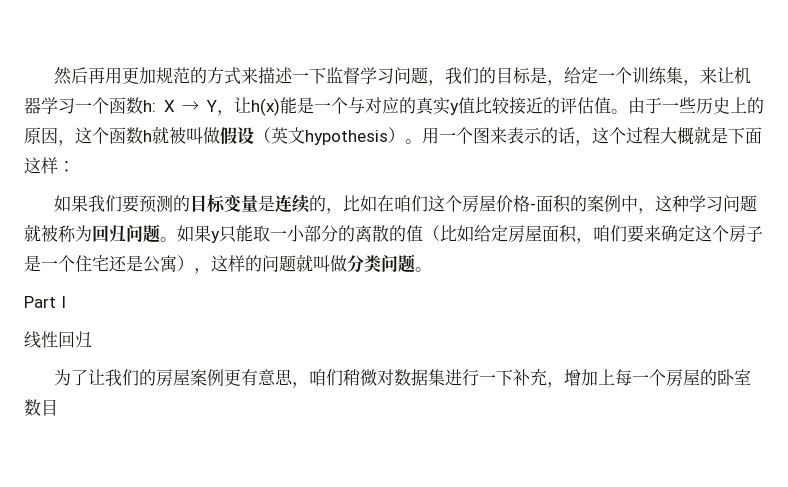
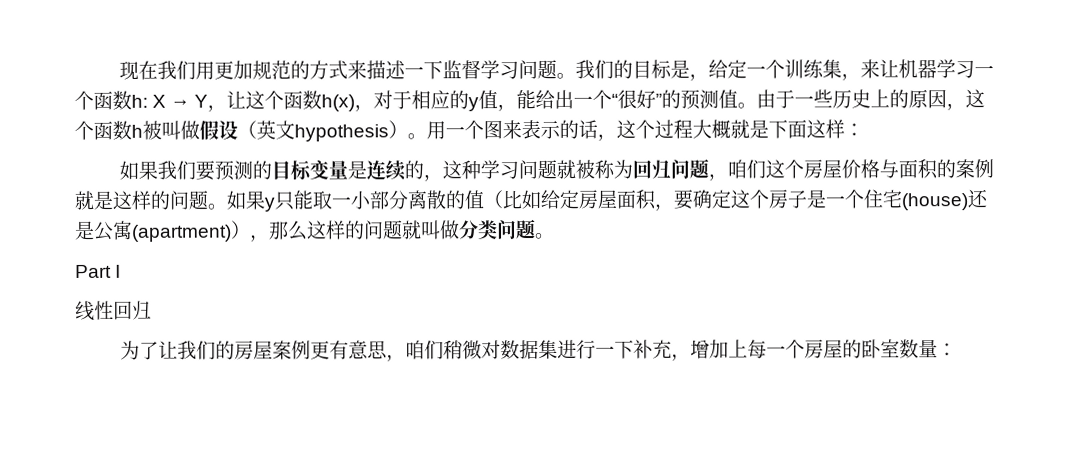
[53,67,105,85] 然后再 -> [119,60,197,80] 现在我们
[427,80,445,86] ， -> [556,72,577,79] 。
[251,97,594,116] h(x)能是一个与对应的真实y值比较接近的评估 -> [245,89,720,112] 这个函数h(x)，对于相应的y值，能给出一个“很好”的预测
[152,126,169,144] 就 -> (143, 131) none
[342,195,655,214] 比如在咱们这个房屋价格-面积的案例中， -> (444, 178) none
(160, 233) none -> [708,159,995,181] [74,190,208,210] ，咱们这个房屋价格与面积的案例就是这样的问题
[338,225,355,242] 的 -> (408, 200) none
[593,225,661,243] 咱们要来 -> [673,189,693,210] 要
(109, 263) none -> [901,193,968,211] (house)
[177,255,211,274] ）， -> [131,220,308,242] (apartment)），那么
[41,399,58,416] 目 -> [918,339,958,358] 量：

